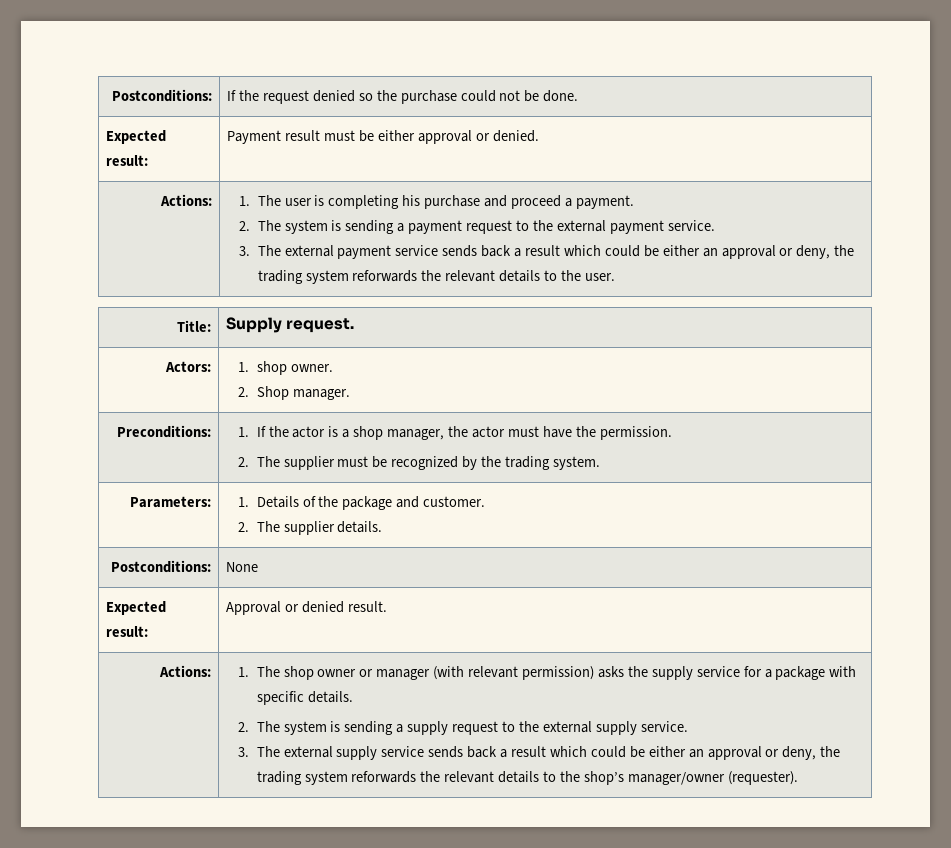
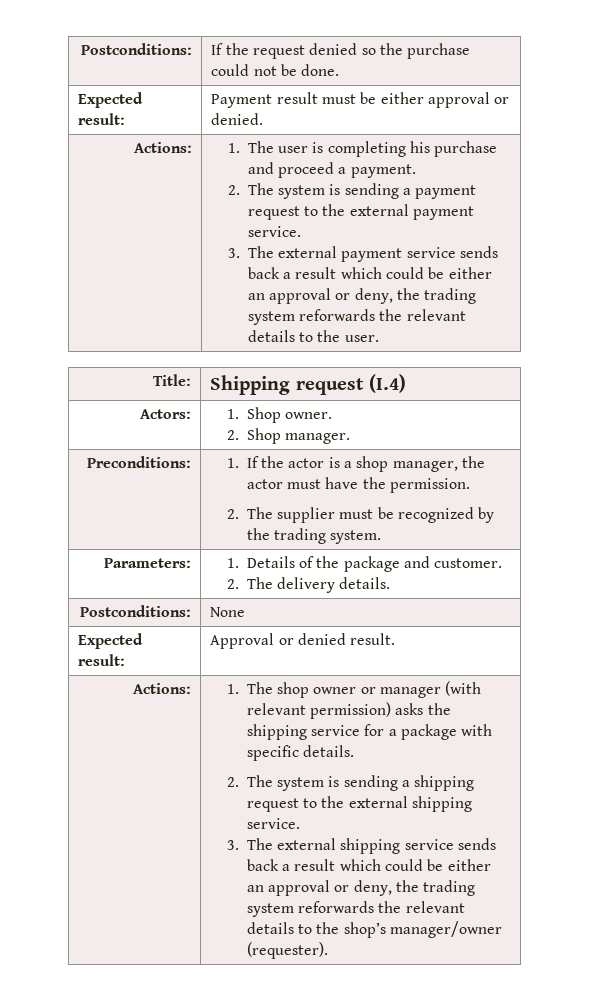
[226,317,355,333] Supply request. -> [210,374,407,395] Shipping request (I.4)
[256,361,287,375] shop -> [246,407,281,423] Shop
[283,521,335,535] supplier -> [277,577,336,593] delivery
[651,666,693,680] supply -> [246,724,307,740] shipping
[407,721,688,735] [238,746,378,760] supply request to the external supply service. // 3. The external supply -> [414,775,475,791] [246,796,473,812] [246,818,300,829] [226,838,401,854] shipping request to the external shipping service. // 3. The external shipping

